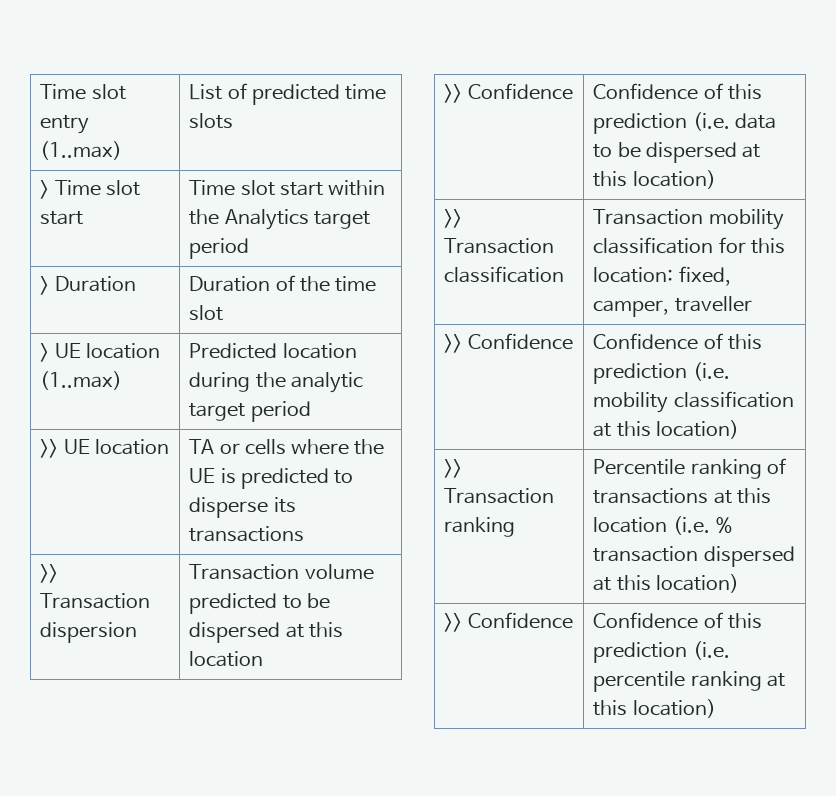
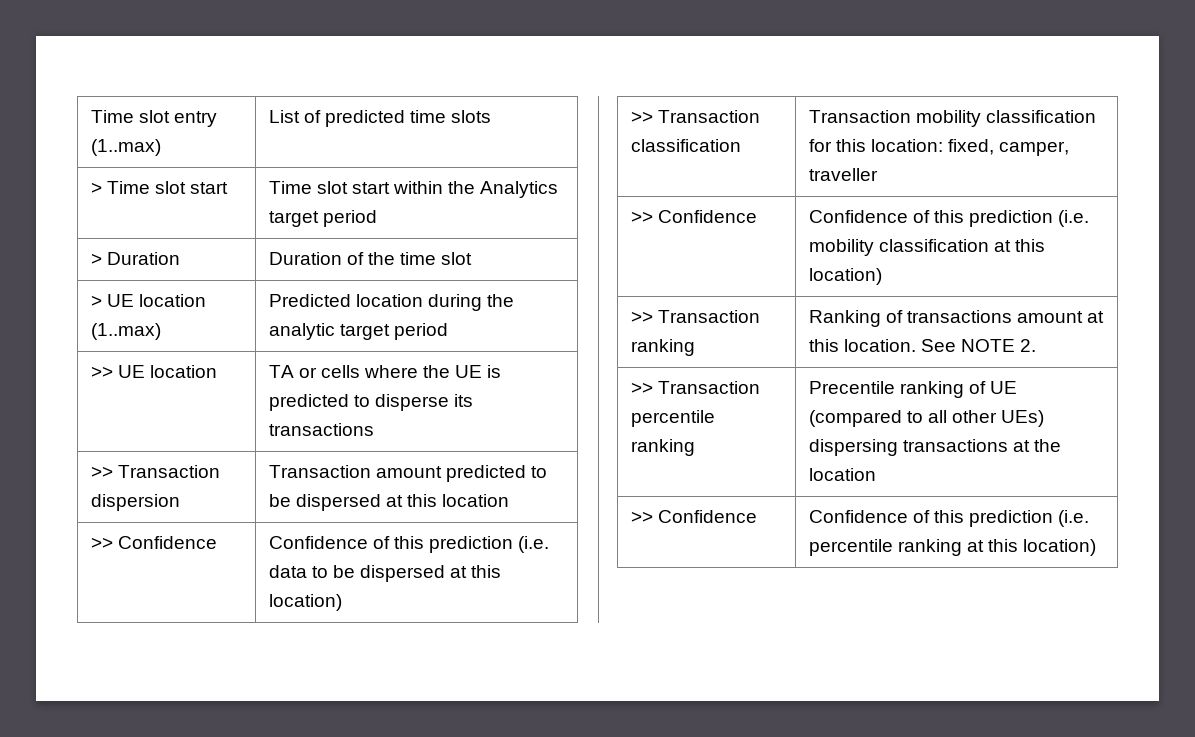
[304,564,374,580] volume -> [375,466,442,478] amount
[593,458,786,479] Percentile ranking of -> [808,310,1105,327] [808,339,1037,352] [630,381,760,394] [630,410,715,427] [630,439,695,456] [808,381,1017,398] [808,410,1045,427] [808,439,898,456] Ranking of transactions amount at this location. See NOTE 2. // >> Transaction percentile ranking | Precentile ranking of UE (compared to all other UEs) dispersing
[736,488,771,504] [593,516,733,535] [593,546,795,567] [593,574,739,593] this location (i.e. % transaction dispersed at this location) -> [1033,439,1061,452] [808,468,876,481] the location

